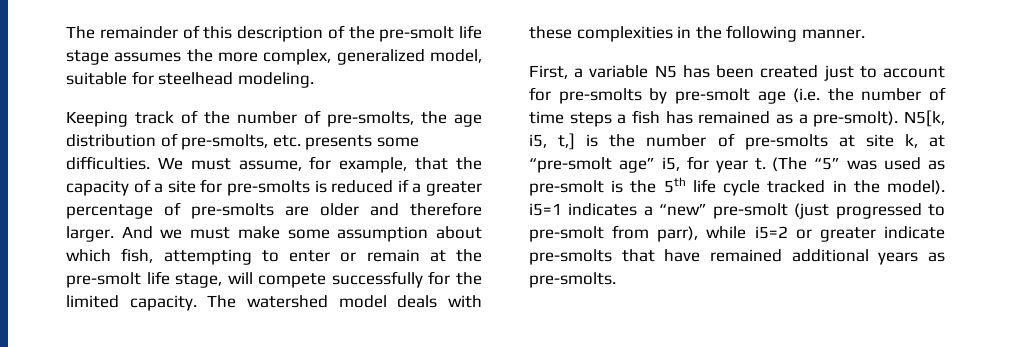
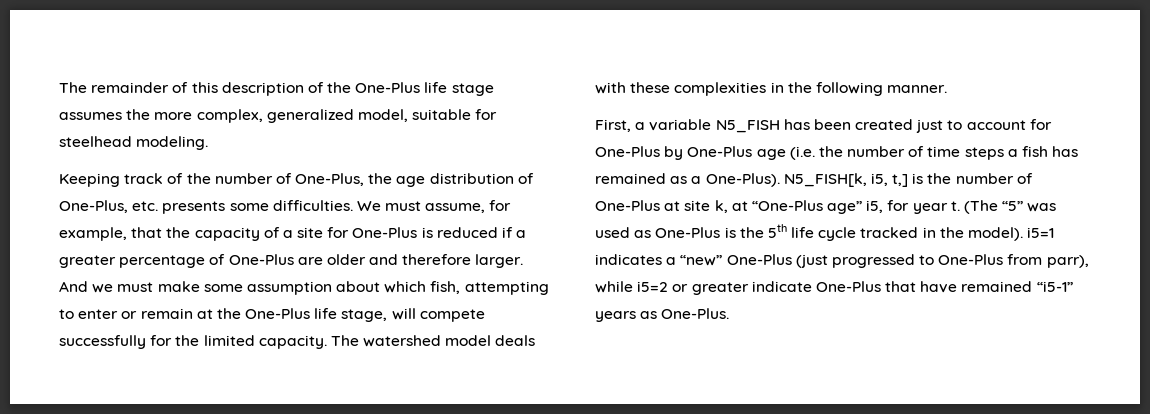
[379,26,455,42] pre-smolt -> [355,82,421,93] One-Plus
[327,111,414,127] pre-smolts, -> [295,173,365,186] One-Plus,
[181,134,269,150] pre-smolts, -> [59,200,128,213] One-Plus,
[226,180,310,196] pre-smolts -> [352,227,418,238] One-Plus
[191,203,274,219] pre-smolts -> [228,254,294,265] One-Plus
[66,272,141,288] pre-smolt -> [245,308,311,319] One-Plus
[654,65,677,78] N5 -> [715,120,780,133] N5_FISH
[558,88,750,104] pre-smolts by pre-smolt -> [595,146,753,160] One-Plus by One-Plus
[813,110,945,127] pre-smolt). N5[k, -> [705,173,867,187] One-Plus). N5_FISH[k,
[744,134,828,150] pre-smolts -> [595,200,660,211] One-Plus
[529,157,612,173] “pre-smolt -> [751,200,823,211] “One-Plus
[529,180,604,196] pre-smolt -> [655,227,721,238] One-Plus
[713,203,789,219] pre-smolt -> [726,254,792,265] One-Plus
[529,226,604,242] pre-smolt -> [938,254,1004,265] One-Plus
[529,249,612,265] pre-smolts -> [815,281,881,292] One-Plus
[791,249,869,262] additional -> [1036,281,1073,292] “i5-1”
[529,272,616,288] pre-smolts. -> [661,308,730,319] One-Plus.

